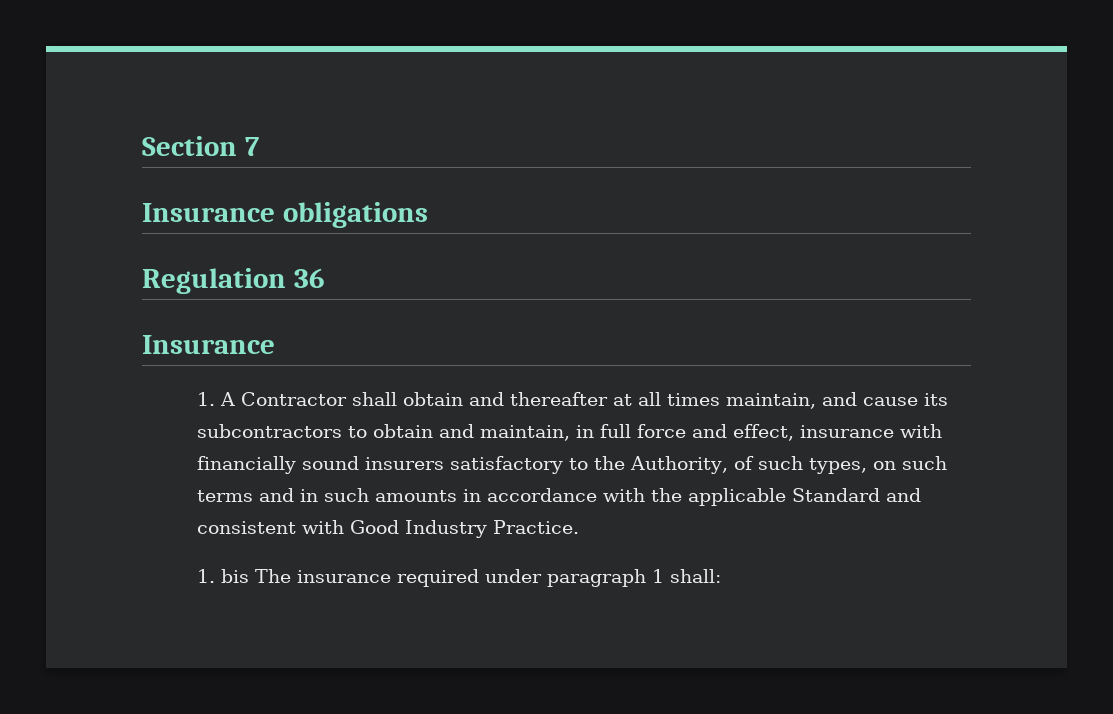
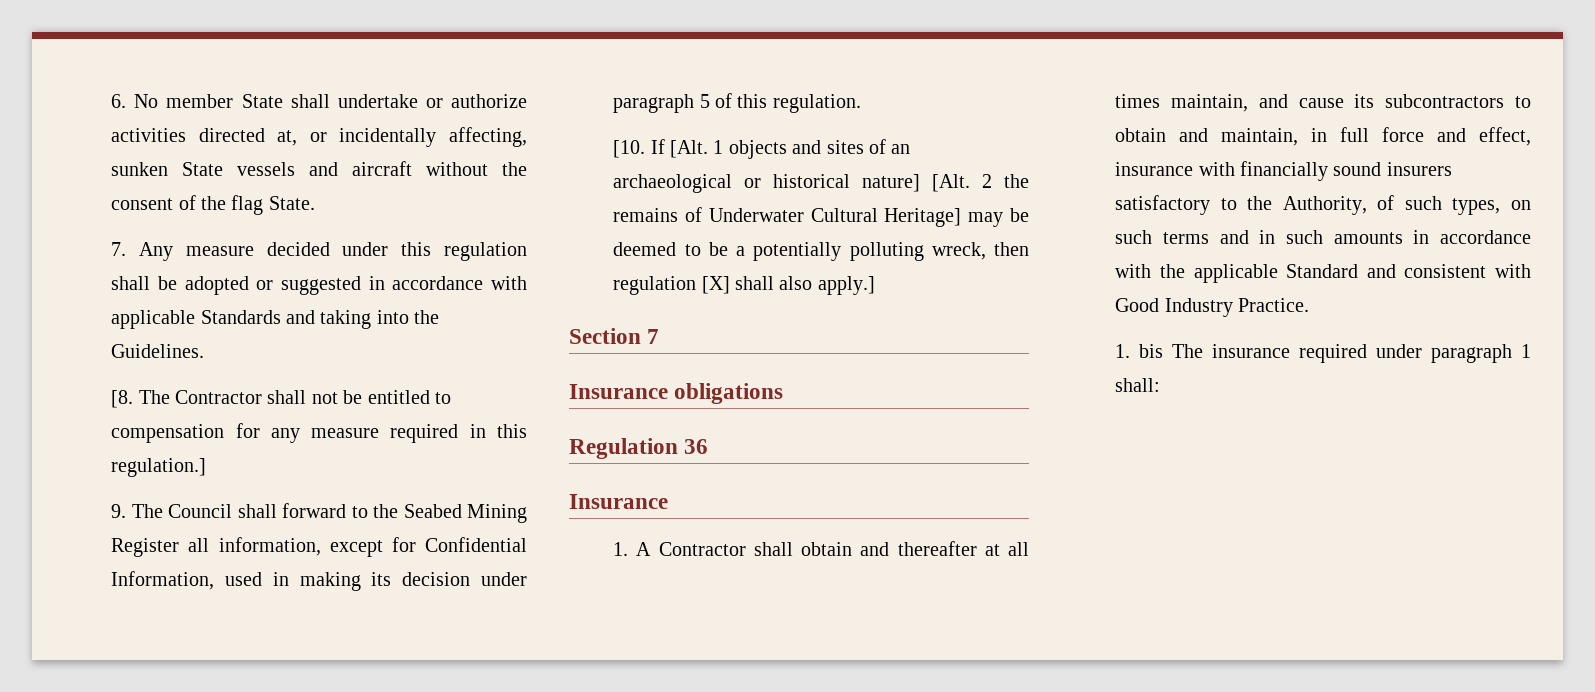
(142, 146) none -> [111,94,527,108] [111,127,527,147] [111,161,527,176] [111,195,315,215] [111,242,527,261] [111,276,527,295] [111,310,440,329] [111,344,205,358] [111,390,452,408] [111,423,528,443] [111,458,207,477] [111,503,527,523] [111,537,527,557] [111,571,528,591] [613,93,861,113] [613,139,911,159] [613,174,1029,193] [613,207,1029,227] [613,242,1029,261] [613,276,875,295] 6. No member State shall undertake or authorize activities directed at, or incidentally affecting, sunken State vessels and aircraft without the consent of the flag State. // 7. Any measure decided under this regulation shall be adopted or suggested in accordance with applicable Standards and taking into the Guidelines. // [8. The Contractor shall not be entitled to compensation for any measure required in this regulation.] // 9. The Council shall forward to the Seabed Mining Register all information, except for Confidential Information, used in making its decision under paragraph 5 of this regulation. // [10. If [Alt. 1 objects and sites of an archaeological or historical nature] [Alt. 2 the remains of Underwater Cultural Heritage] may be deemed to be a potentially polluting wreck, then regulation [X] shall also apply.] //

